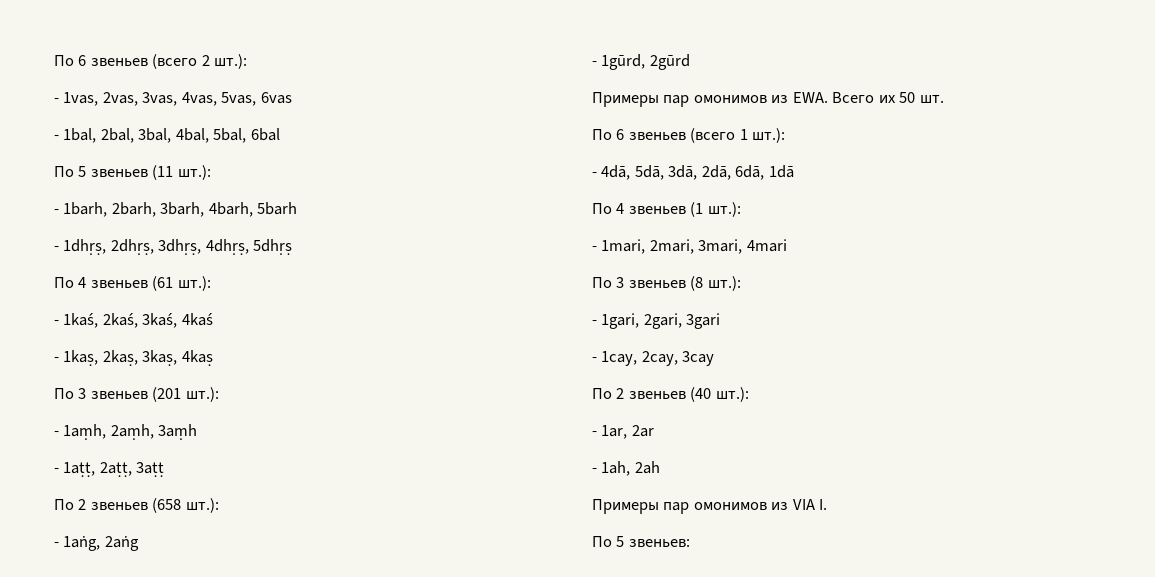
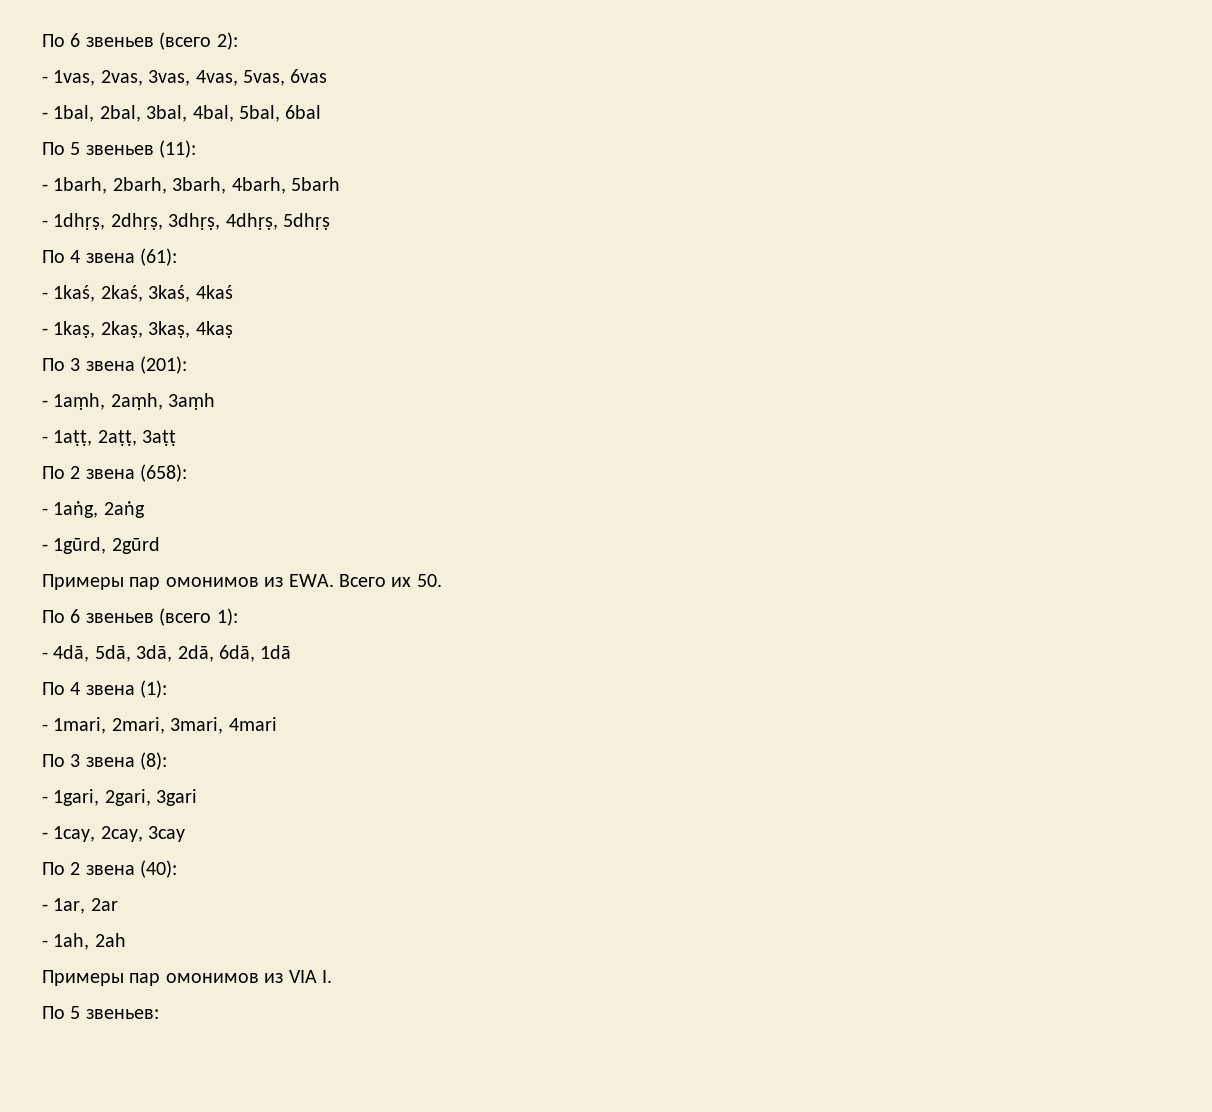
[54,54,248,69] По 6 звеньев (всего 2 шт.): -> [42,32,238,50] По 6 звеньев (всего 2):
[152,165,211,180] (11 шт.): -> [159,140,197,158] (11):
[90,276,211,291] звеньев (61 шт.): -> [85,248,178,266] звена (61):
[90,387,219,402] звеньев (201 шт.): -> [85,356,188,374] звена (201):
[90,498,219,513] звеньев (658 шт.): -> [85,464,188,482] звена (658):
[899,92,944,103] [592,128,786,143] 50 шт. // По 6 звеньев (всего 1 шт.): -> [416,574,442,587] [42,608,238,626] 50. // По 6 звеньев (всего 1):
[628,202,741,217] звеньев (1 шт.): -> [85,680,168,698] звена (1):
[628,276,741,291] звеньев (8 шт.): -> [85,752,168,770] звена (8):
[628,387,749,402] звеньев (40 шт.): -> [85,860,178,878] звена (40):

